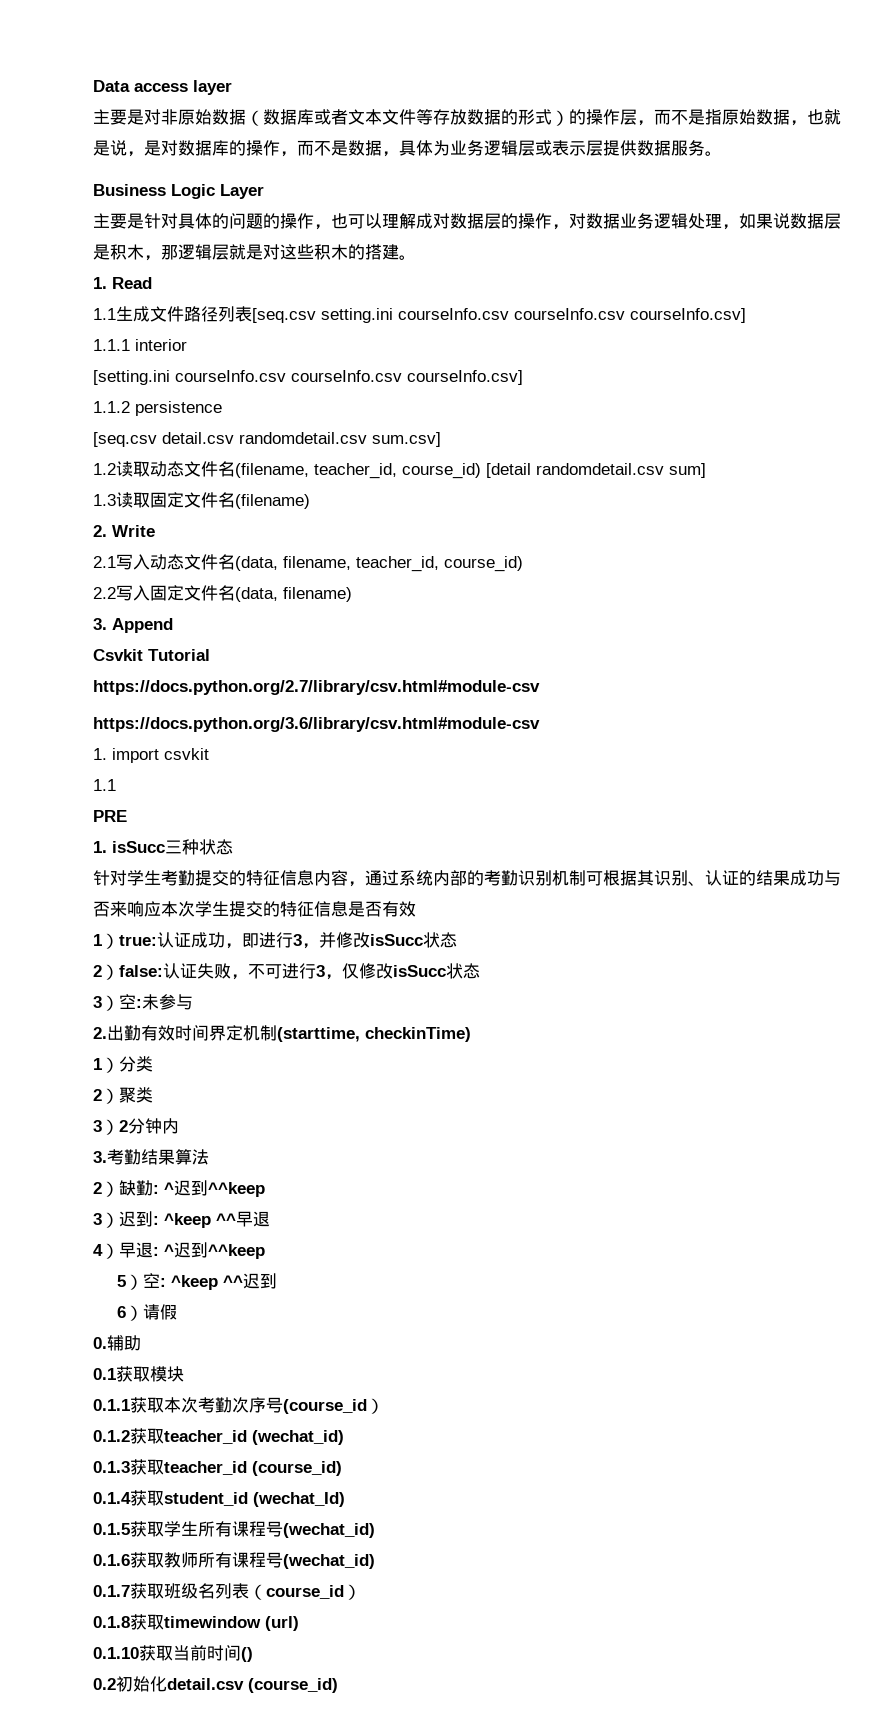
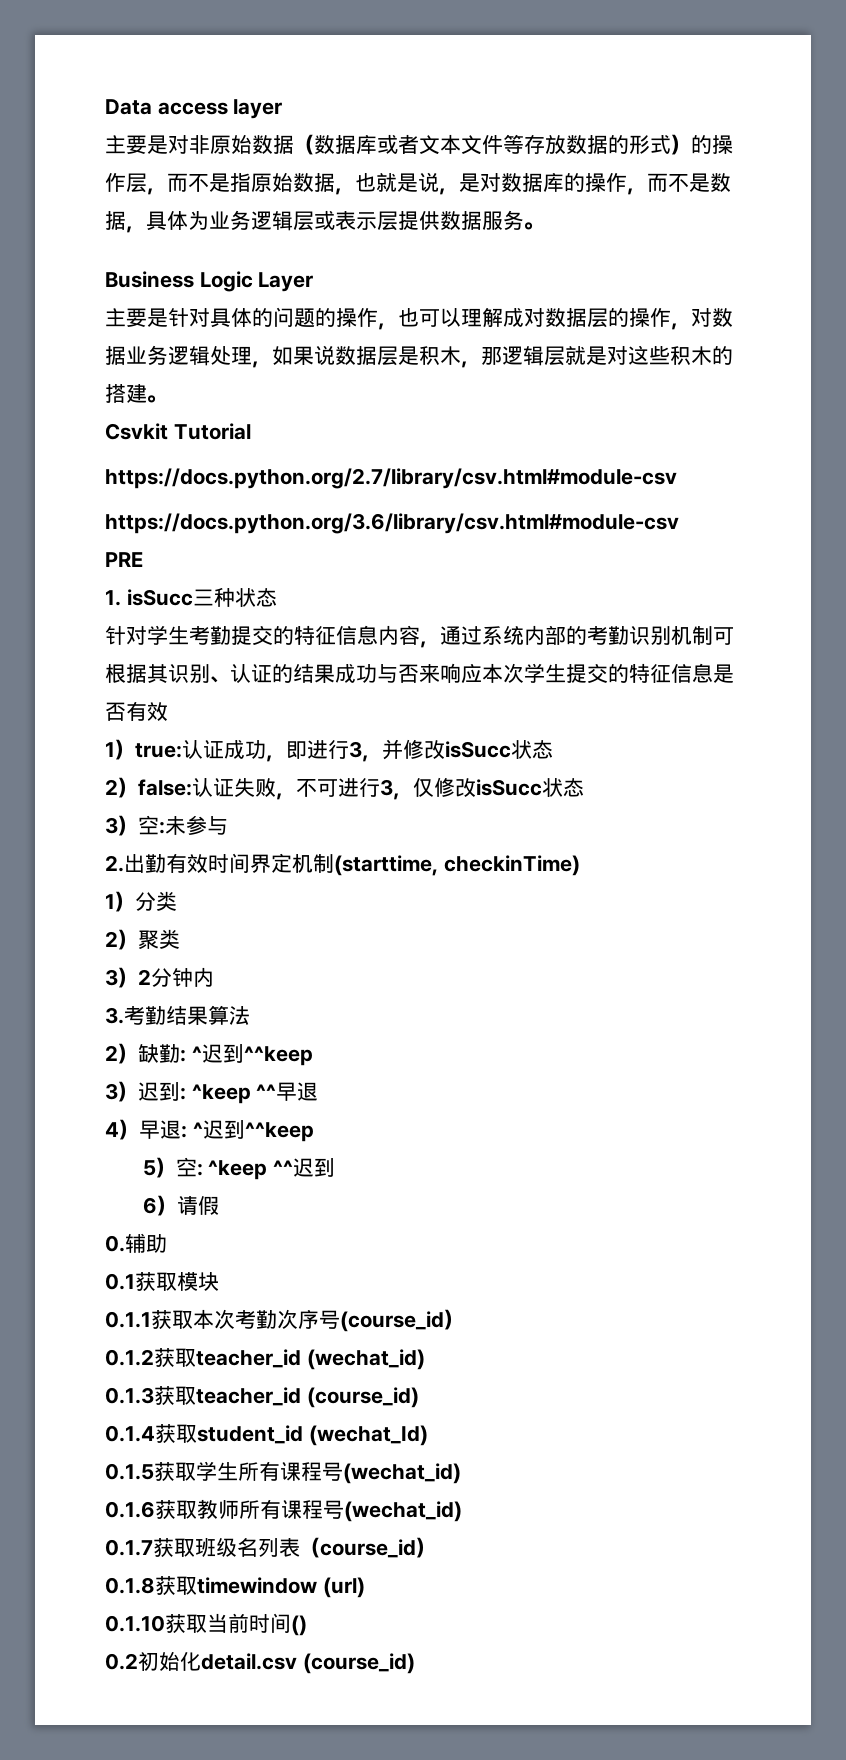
[93,277,152,289] [93,306,746,323] [93,339,187,351] [93,370,523,385] [93,401,222,416] [93,432,441,447] [93,461,706,479] [93,492,310,509] [93,525,155,537] [93,554,523,572] [93,585,352,602] [93,618,173,633] // 1. Read // 1.1生成文件路径列表[seq.csv setting.ini courseInfo.csv courseInfo.csv courseInfo.csv] // 1.1.1 interior // [setting.ini courseInfo.csv courseInfo.csv courseInfo.csv] // 1.1.2 persistence // [seq.csv detail.csv randomdetail.csv sum.csv] // 1.2读取动态文件名(filename, teacher_id, course_id) [detail randomdetail.csv sum] // 1.3读取固定文件名(filename) // 2. Write // 2.1写入动态文件名(data, filename, teacher_id, course_id) // 2.2写入固定文件名(data, filename) // 3. Append -> (167, 399) none
[93,748,209,763] [93,779,116,791] // 1. import csvkit // 1.1 -> (679, 523) none

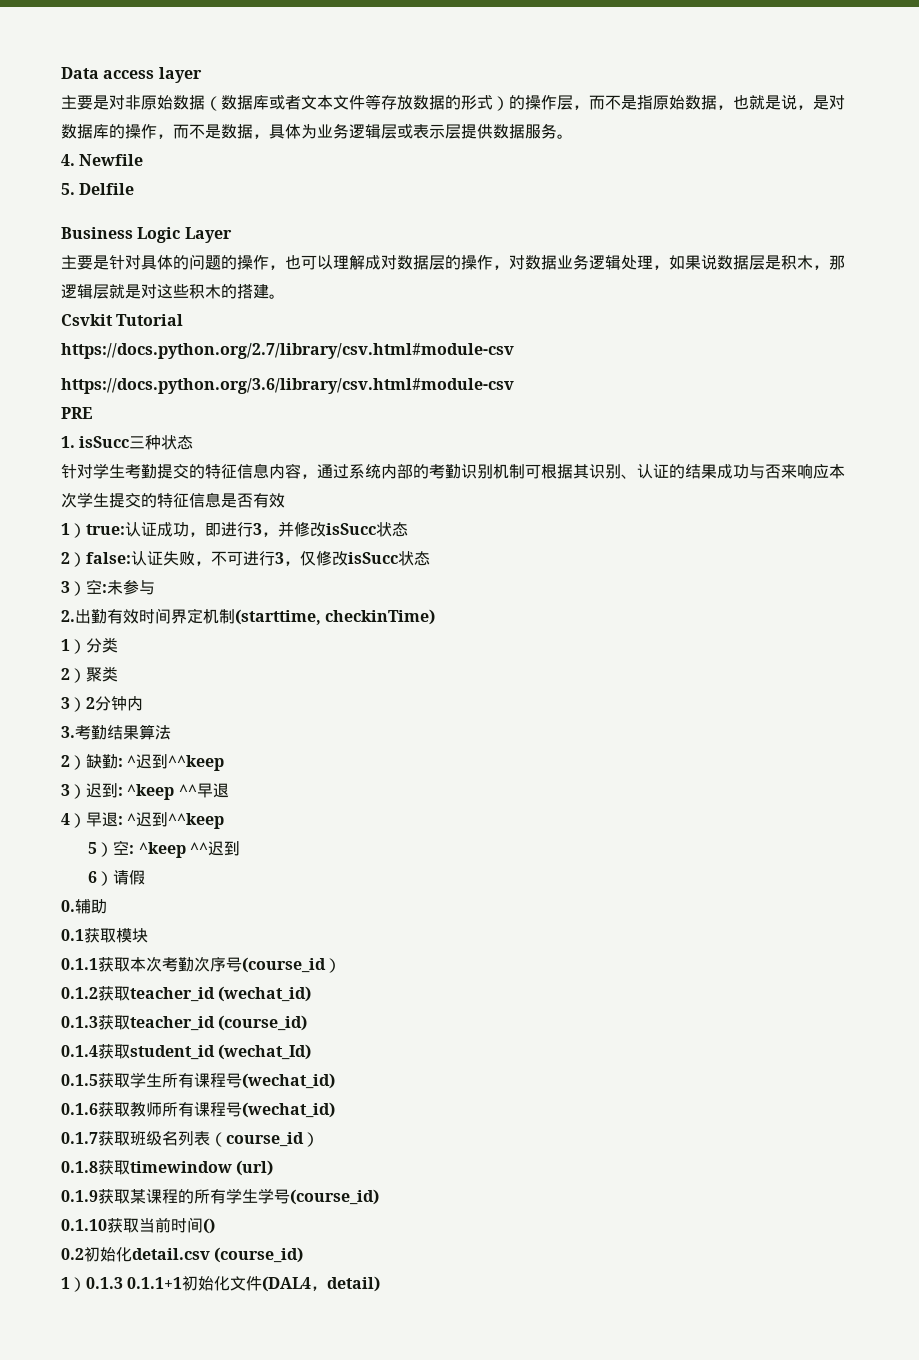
(544, 226) none -> [61,154,144,166] [61,183,135,195] // 4. Newfile // 5. Delfile
(365, 1587) none -> [61,1188,379,1205] // 0.1.9获取某课程的所有学生学号(course_id)
(415, 1663) none -> [61,1276,381,1292] // 1）0.1.3 0.1.1+1初始化文件(DAL4，detail)

